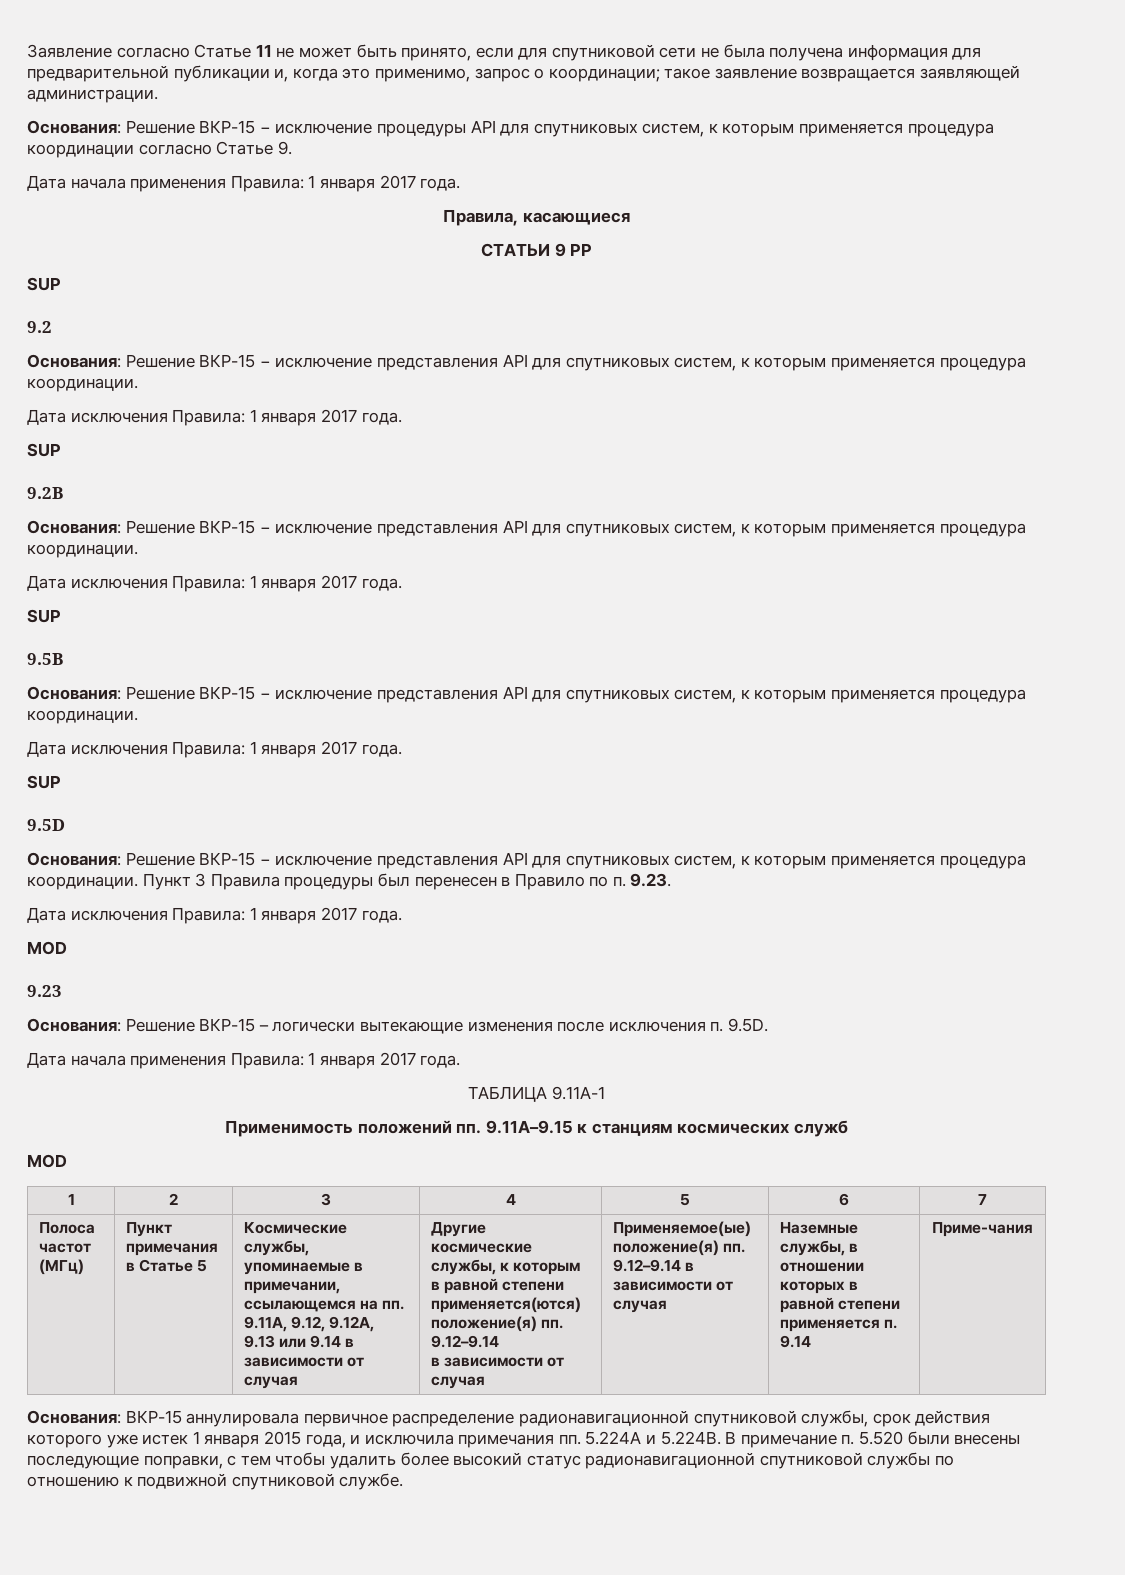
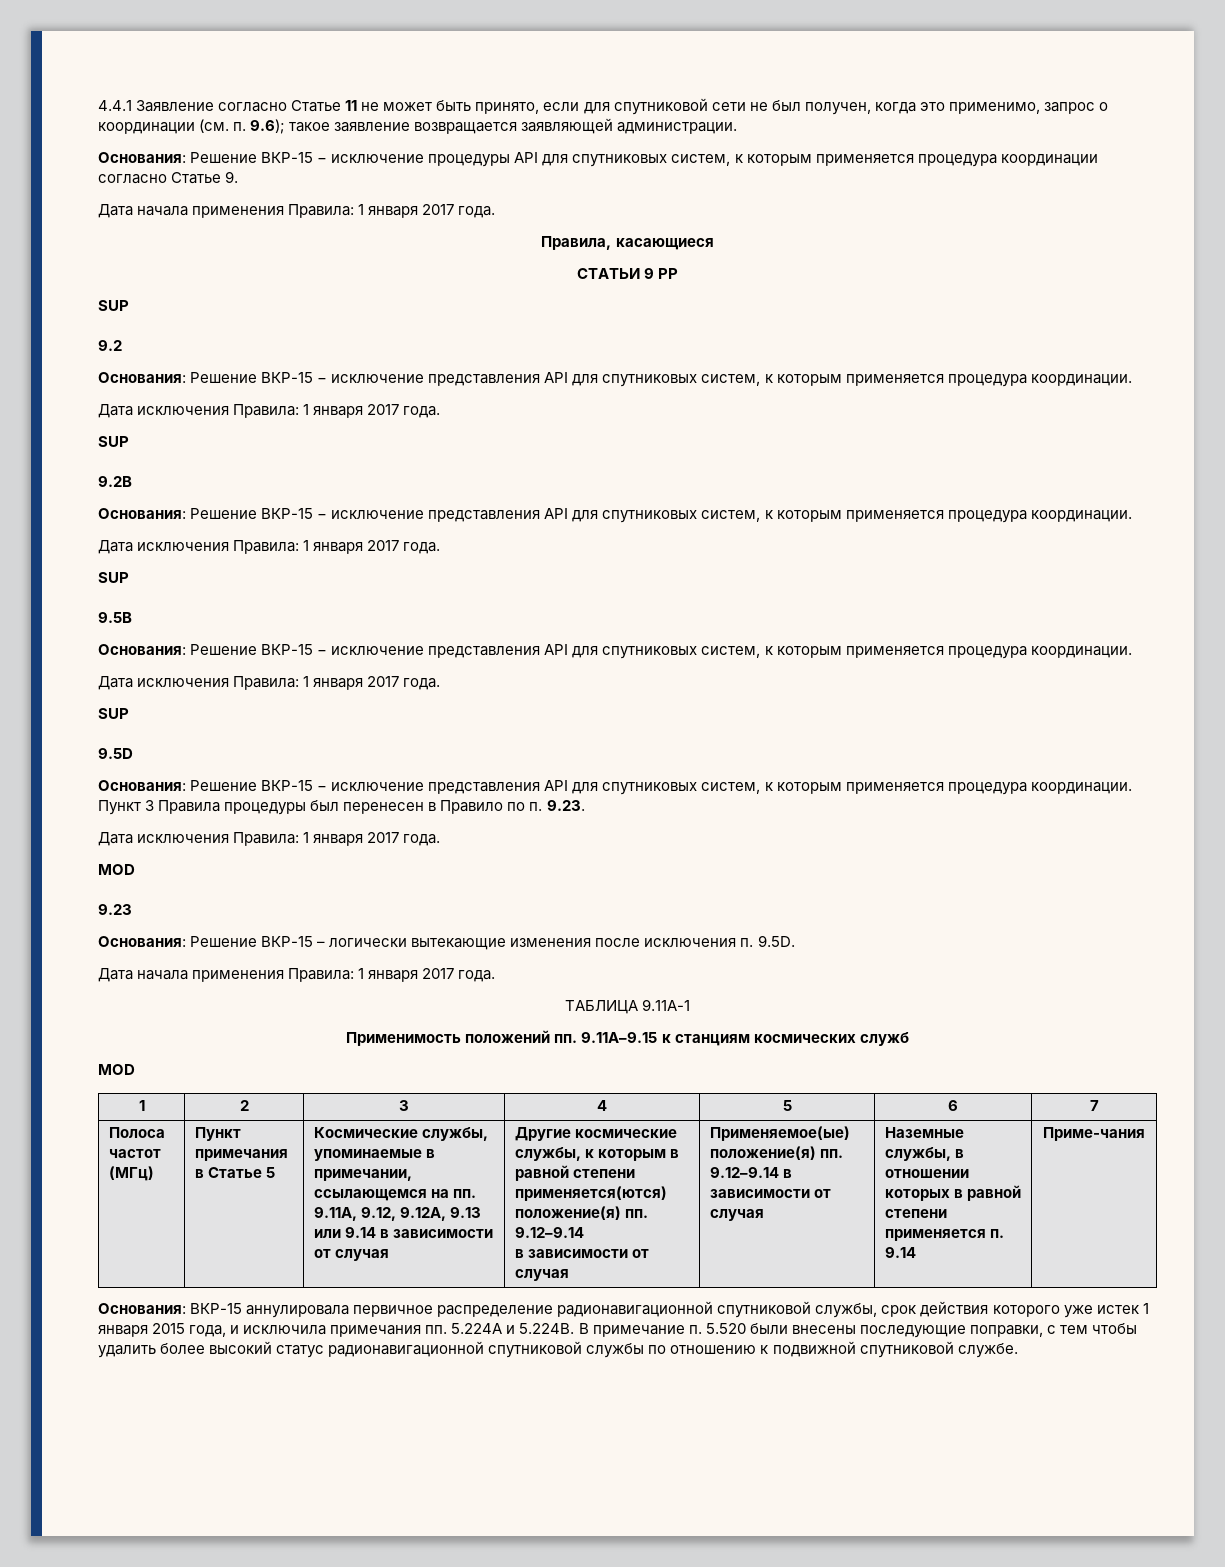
(27, 51) none -> [98,100,132,111] 4.4.1
[723,44,982,61] [27,65,289,82] была получена информация для предварительной публикации и, -> [771,100,871,115] был получен,
[548,68,660,82] координации; -> [98,119,286,134] координации (см. п. 9.6);

